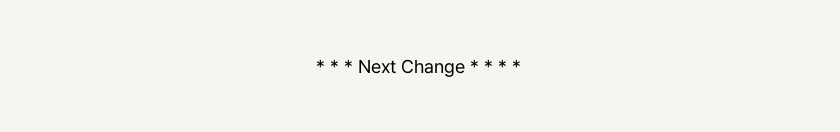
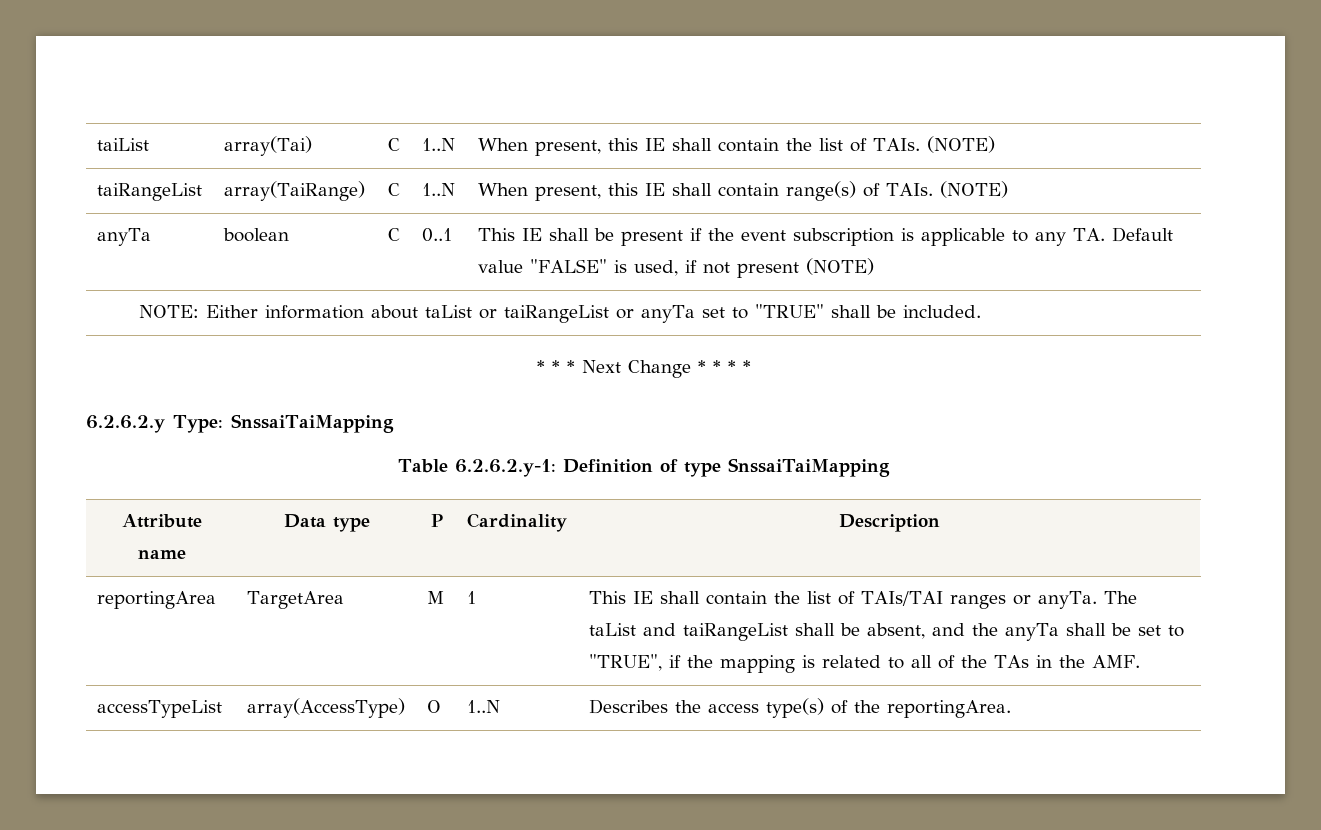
(316, 66) none -> [96,138,149,151] [223,136,312,156] [387,138,400,151] [421,138,455,151] [477,136,995,156] [96,183,202,201] [223,181,365,201] [387,183,400,196] [421,183,455,196] [477,181,1008,201] [96,228,151,246] [222,228,289,242] [387,228,400,241] [421,228,452,242] [477,227,1173,246] [477,258,874,278] [139,304,982,323] taiList | array(Tai) | C | 1..N | When present, this IE shall contain the list of TAIs. (NOTE) // taiRangeList | array(TaiRange) | C | 1..N | When present, this IE shall contain range(s) of TAIs. (NOTE) // anyTa | boolean | C | 0..1 | This IE shall be present if the event subscription is applicable to any TA. Default value "FALSE" is used, if not present (NOTE) // NOTE: Either information about taList or taiRangeList or anyTa set to "TRUE" shall be included. //
(521, 66) none -> [86,414,394,433] [397,458,891,477] [121,514,202,528] [137,550,186,559] [283,514,370,532] [430,514,443,527] [466,513,567,532] [839,514,940,532] [96,591,216,609] [246,591,344,609] [426,591,444,604] [466,591,476,604] [588,591,1137,609] [588,623,1184,641] [588,654,1140,673] [96,700,222,718] [246,698,405,718] [426,700,441,713] [466,700,500,713] [588,698,1011,718] // 6.2.6.2.y Type: SnssaiTaiMapping // Table 6.2.6.2.y-1: Definition of type SnssaiTaiMapping // Attribute name | Data type | P | Cardinality | Description // reportingArea | TargetArea | M | 1 | This IE shall contain the list of TAIs/TAI ranges or anyTa. The taList and taiRangeList shall be absent, and the anyTa shall be set to "TRUE", if the mapping is related to all of the TAs in the AMF. // accessTypeList | array(AccessType) | O | 1..N | Describes the access type(s) of the reportingArea.

